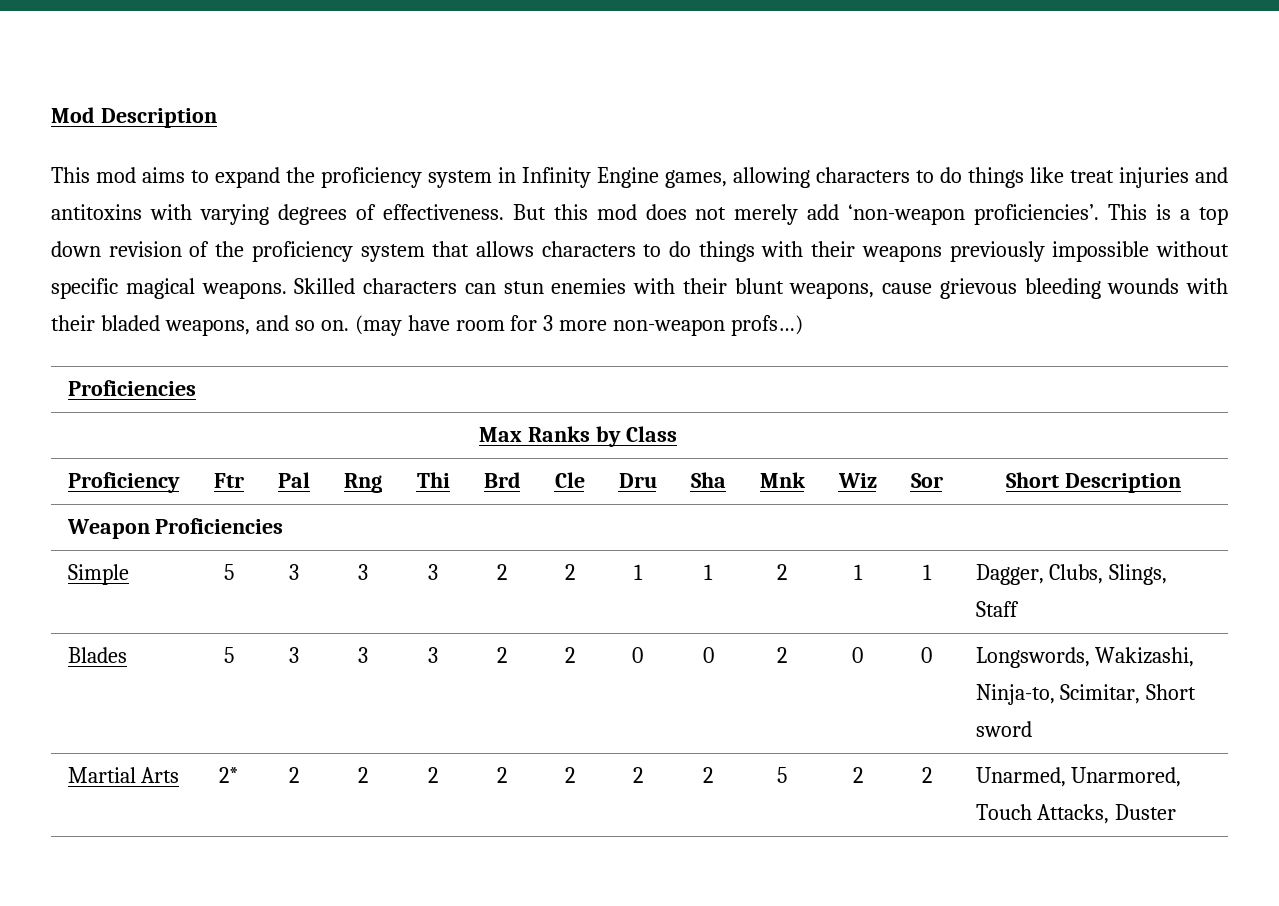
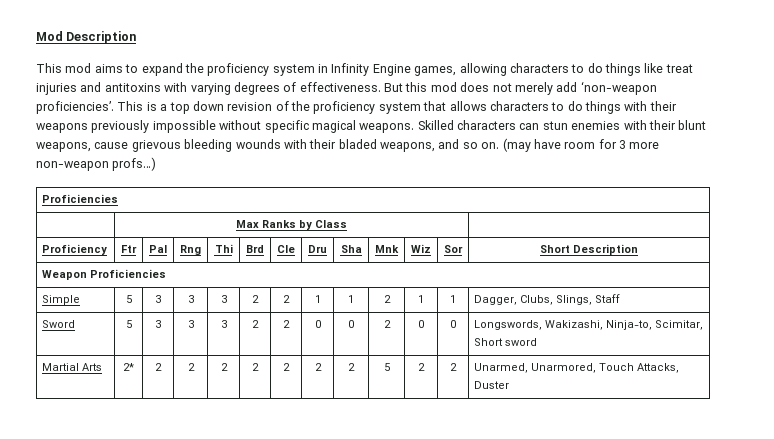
[67,647,127,663] Blades -> [42,320,76,328] Sword

